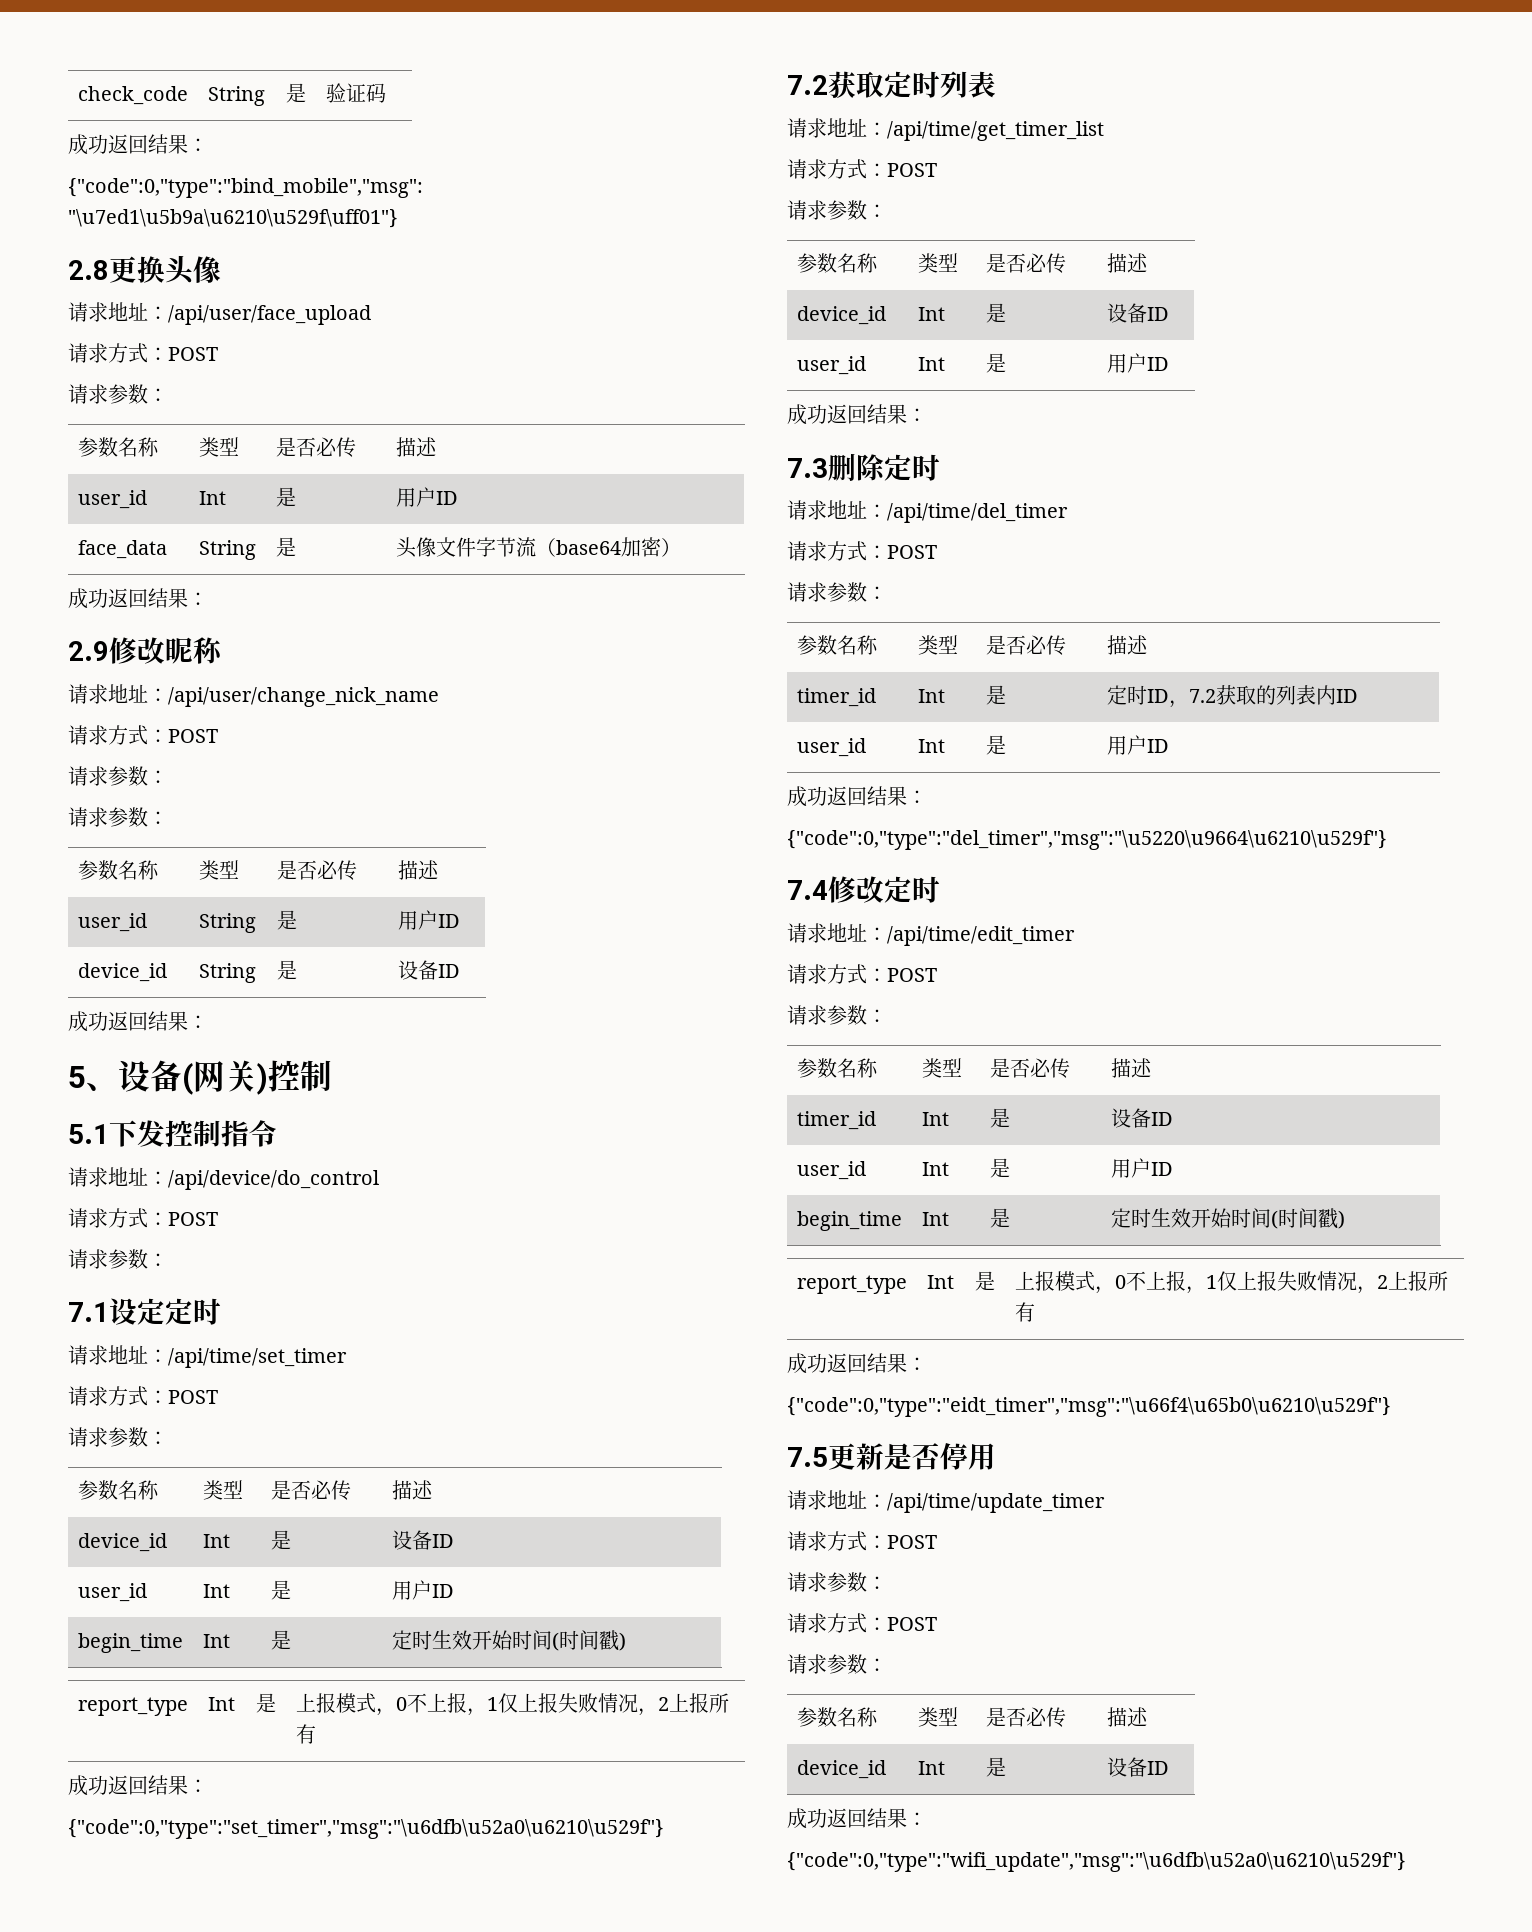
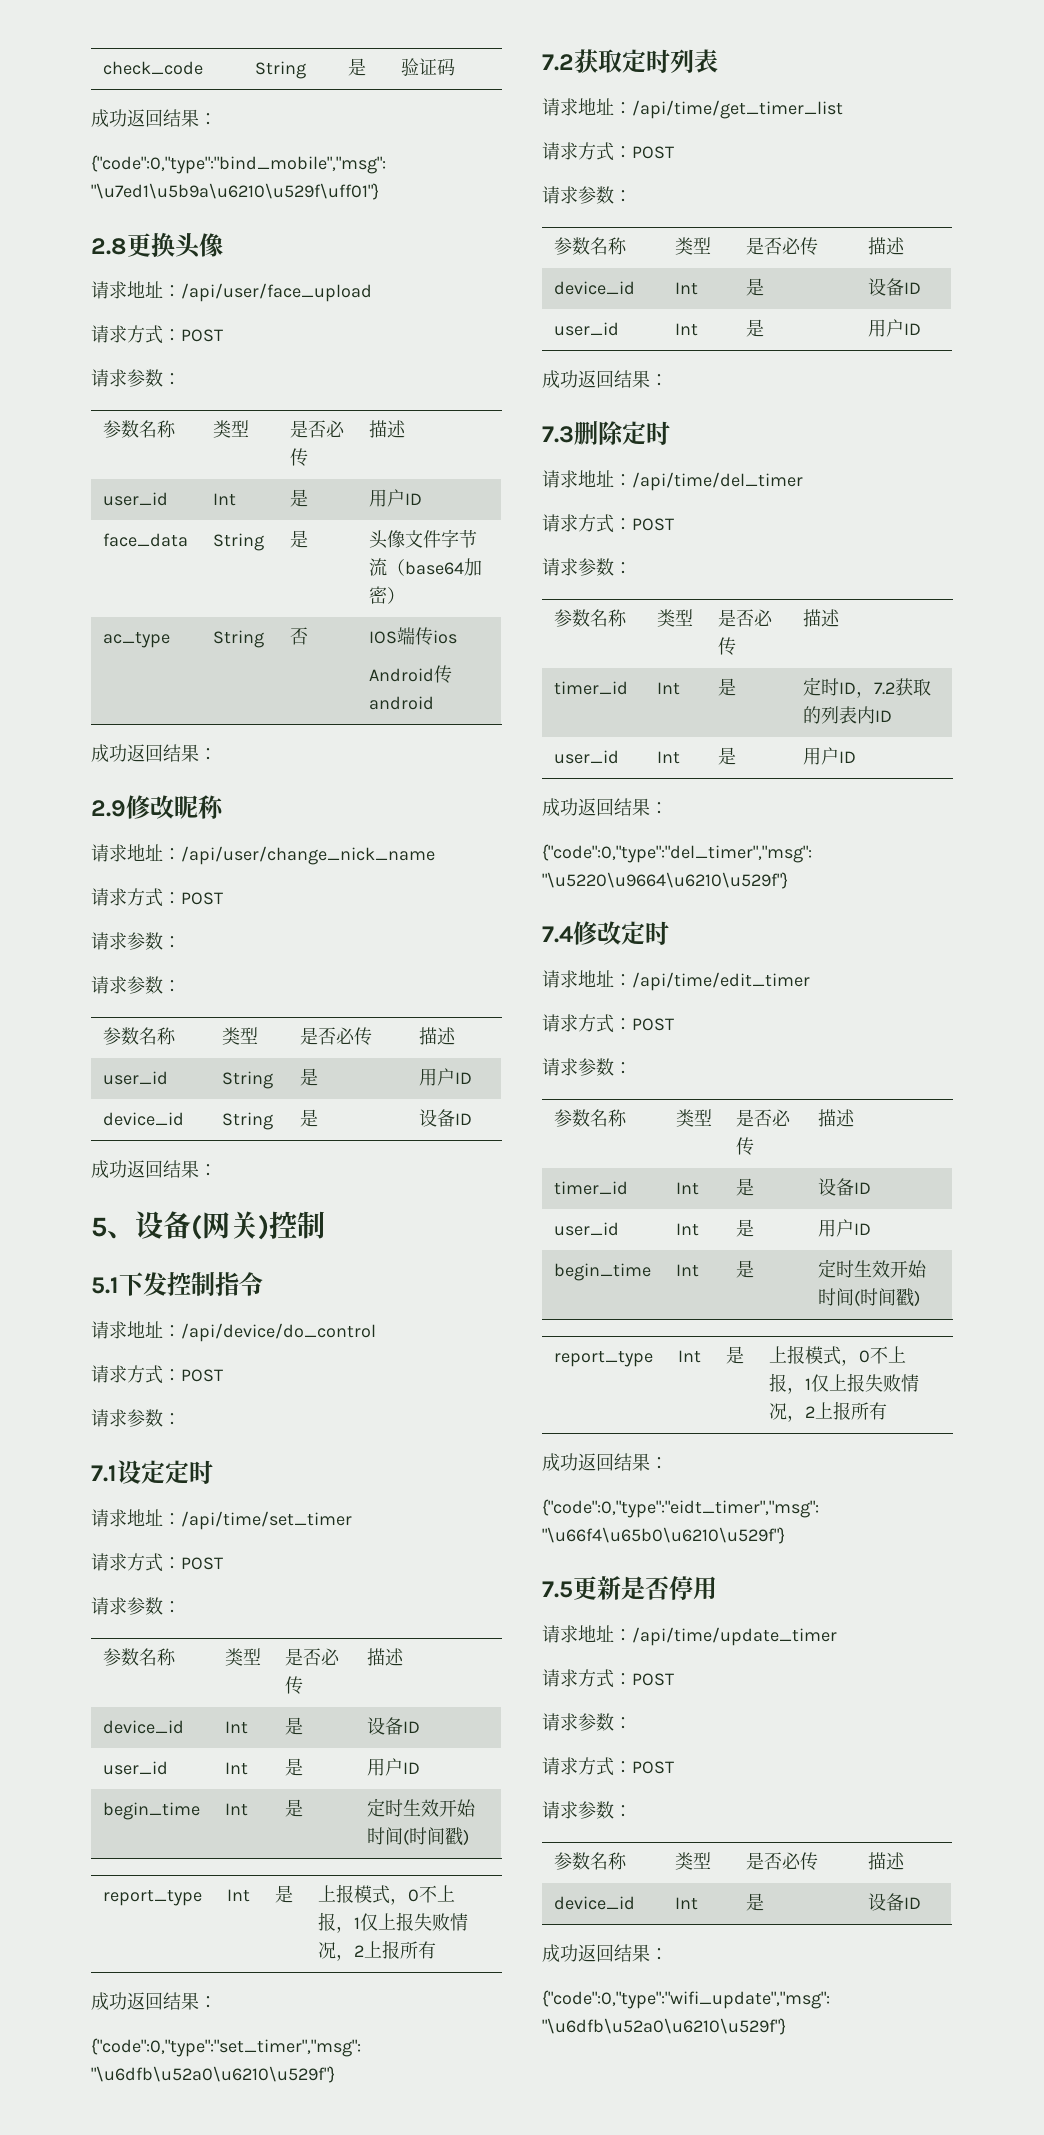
(681, 547) none -> [103,632,171,648] [213,630,265,648] [290,627,309,645] [369,627,458,646] [369,665,453,684] [369,696,435,710] // ac_type | String | 否 | IOS端传ios // Android传android

